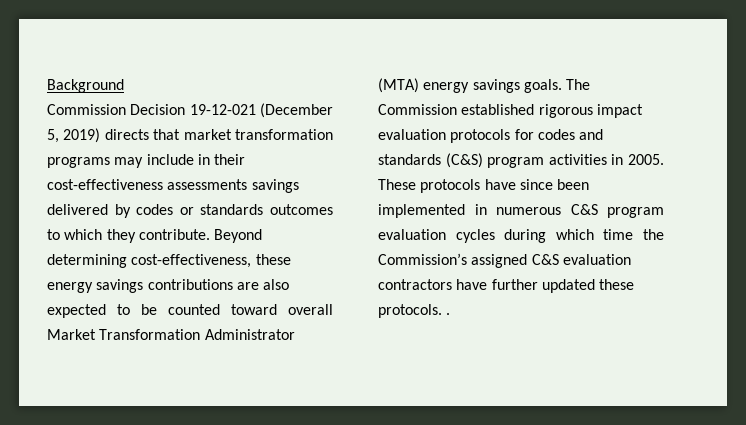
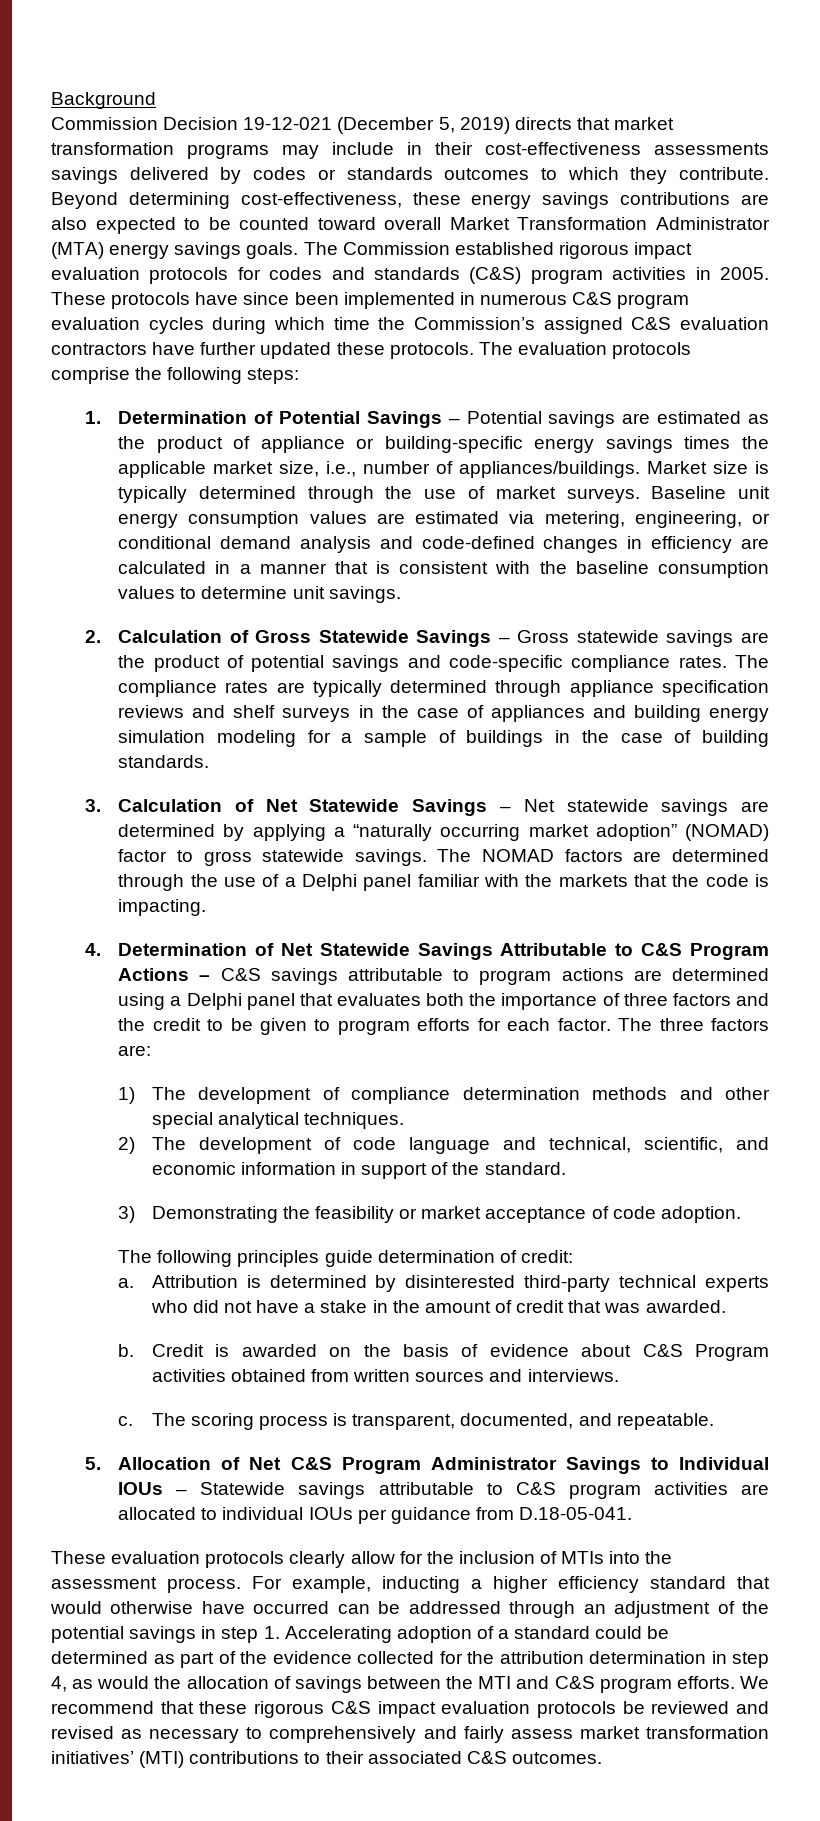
[446,313,451,315] . -> [478,342,692,359] [51,367,300,384] [84,411,770,428] [118,436,769,453] [118,461,770,478] [118,486,771,503] [118,511,770,528] [118,536,769,553] [118,561,770,578] [118,586,401,603] [84,630,769,647] [118,655,770,672] [118,680,770,697] [118,705,769,722] [118,730,769,747] [118,755,210,768] [84,799,770,816] [118,824,769,841] [118,849,770,866] [118,874,770,891] [118,899,207,916] [84,943,769,960] [118,968,770,985] [118,993,769,1010] [118,1018,769,1035] [118,1045,152,1056] [118,1087,770,1104] [151,1112,405,1129] [118,1137,769,1154] [151,1162,566,1179] [118,1206,741,1223] [118,1250,573,1267] [118,1275,769,1292] [150,1300,726,1313] [118,1344,770,1361] [151,1369,619,1382] [118,1413,714,1430] [84,1457,769,1474] [118,1482,770,1499] [118,1507,633,1524] [51,1551,673,1568] [51,1576,770,1593] [50,1601,770,1618] [51,1626,670,1643] [51,1651,769,1668] [51,1676,769,1693] [51,1701,770,1718] [51,1726,769,1743] [51,1751,602,1768] The evaluation protocols comprise the following steps: // 1. Determination of Potential Savings – Potential savings are estimated as the product of appliance or building-specific energy savings times the applicable market size, i.e., number of appliances/buildings. Market size is typically determined through the use of market surveys. Baseline unit energy consumption values are estimated via metering, engineering, or conditional demand analysis and code-defined changes in efficiency are calculated in a manner that is consistent with the baseline consumption values to determine unit savings. // 2. Calculation of Gross Statewide Savings – Gross statewide savings are the product of potential savings and code-specific compliance rates. The compliance rates are typically determined through appliance specification reviews and shelf surveys in the case of appliances and building energy simulation modeling for a sample of buildings in the case of building standards. // 3. Calculation of Net Statewide Savings – Net statewide savings are determined by applying a “naturally occurring market adoption” (NOMAD) factor to gross statewide savings. The NOMAD factors are determined through the use of a Delphi panel familiar with the markets that the code is impacting. // 4. Determination of Net Statewide Savings Attributable to C&S Program Actions – C&S savings attributable to program actions are determined using a Delphi panel that evaluates both the importance of three factors and the credit to be given to program efforts for each factor. The three factors are: // 1) The development of compliance determination methods and other special analytical techniques. // 2) The development of code language and technical, scientific, and economic information in support of the standard. // 3) Demonstrating the feasibility or market acceptance of code adoption. // The following principles guide determination of credit: // a. Attribution is determined by disinterested third-party technical experts who did not have a stake in the amount of credit that was awarded. // b. Credit is awarded on the basis of evidence about C&S Program activities obtained from written sources and interviews. // c. The scoring process is transparent, documented, and repeatable. // 5. Allocation of Net C&S Program Administrator Savings to Individual IOUs – Statewide savings attributable to C&S program activities are allocated to individual IOUs per guidance from D.18-05-041. // These evaluation protocols clearly allow for the inclusion of MTIs into the assessment process. For example, inducting a higher efficiency standard that would otherwise have occurred can be addressed through an adjustment of the potential savings in step 1. Accelerating adoption of a standard could be determined as part of the evidence collected for the attribution determination in step 4, as would the allocation of savings between the MTI and C&S program efforts. We recommend that these rigorous C&S impact evaluation protocols be reviewed and revised as necessary to comprehensively and fairly assess market transformation initiatives’ (MTI) contributions to their associated C&S outcomes.

